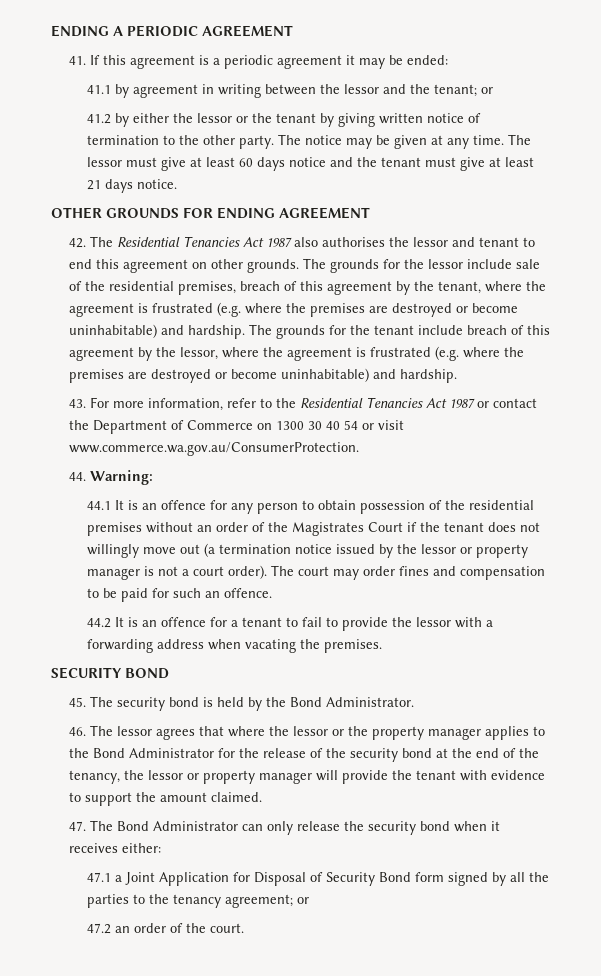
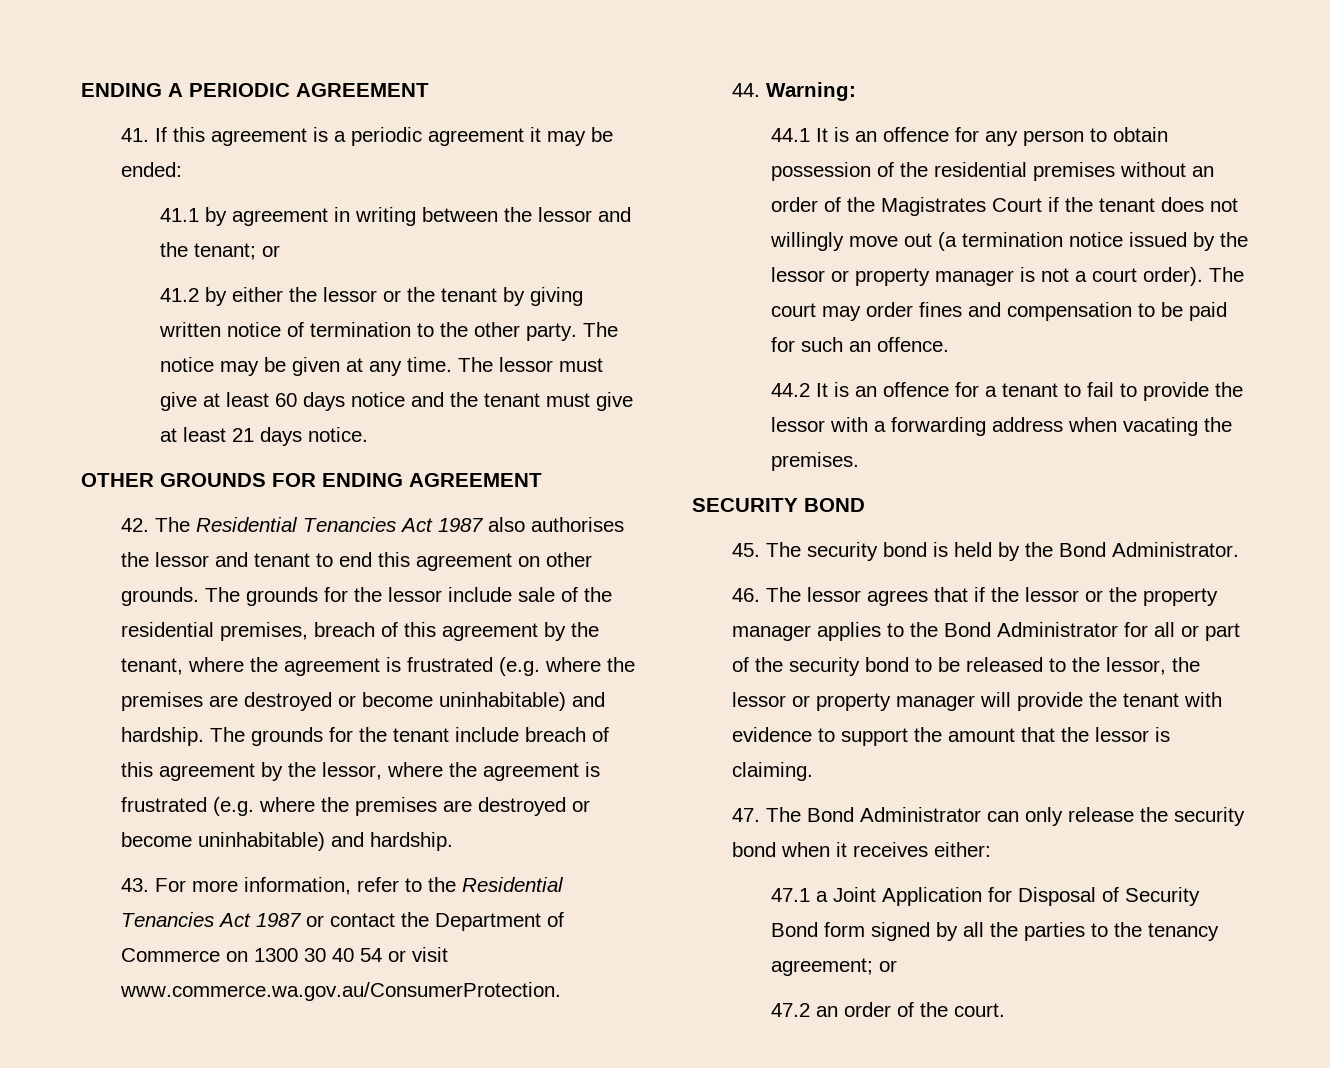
[227,726,265,737] where -> [973,587,985,602] if
[238,748,306,758] the release -> [1153,622,1240,641] all or part
[435,748,539,758] [68,770,120,784] at the end of the tenancy, -> [914,657,1166,675] to be released to the lessor,
[210,792,262,802] claimed. -> [1020,727,1170,742] [731,762,813,781] that the lessor is claiming.

